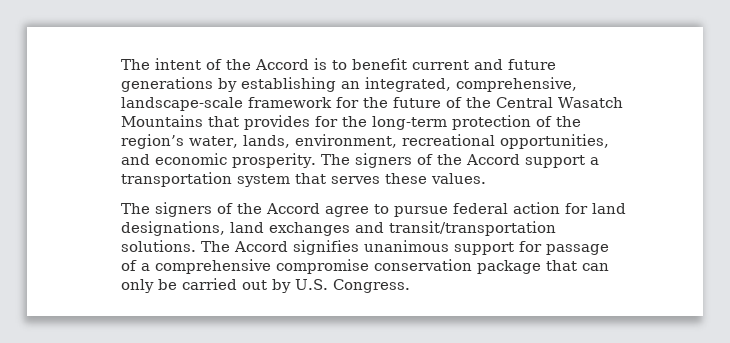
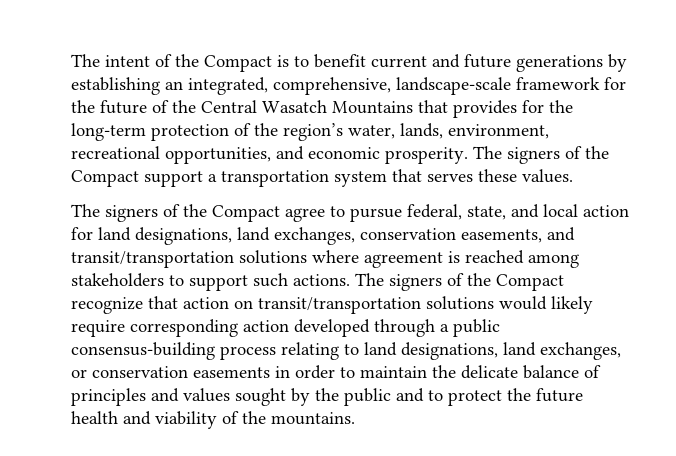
[254,59,309,70] Accord -> [204,55,273,72] Compact
[465,154,520,165] Accord -> [71,170,140,187] Compact
[265,203,320,214] Accord -> [212,205,281,222] Compact
[452,203,508,214] federal -> [407,204,579,220] federal, state, and local
[268,221,556,236] [120,240,609,255] [120,259,609,274] [120,278,410,293] exchanges and transit/transportation solutions. The Accord signifies unanimous support for passage of a comprehensive compromise conservation package that can only be carried out by U.S. Congress. -> [274,227,576,245] [71,250,580,268] [71,273,565,291] [71,296,594,314] [71,319,501,337] [71,342,622,360] [71,365,602,379] [71,388,584,406] [71,411,356,429] exchanges, conservation easements, and transit/transportation solutions where agreement is reached among stakeholders to support such actions. The signers of the Compact recognize that action on transit/transportation solutions would likely require corresponding action developed through a public consensus-building process relating to land designations, land exchanges, or conservation easements in order to maintain the delicate balance of principles and values sought by the public and to protect the future health and viability of the mountains.

